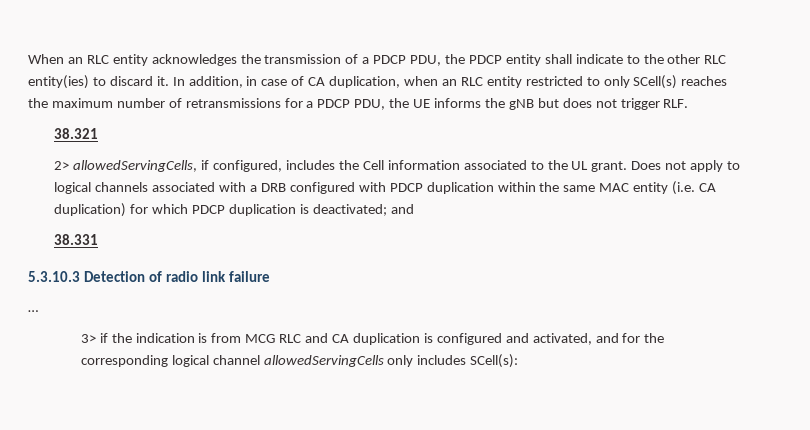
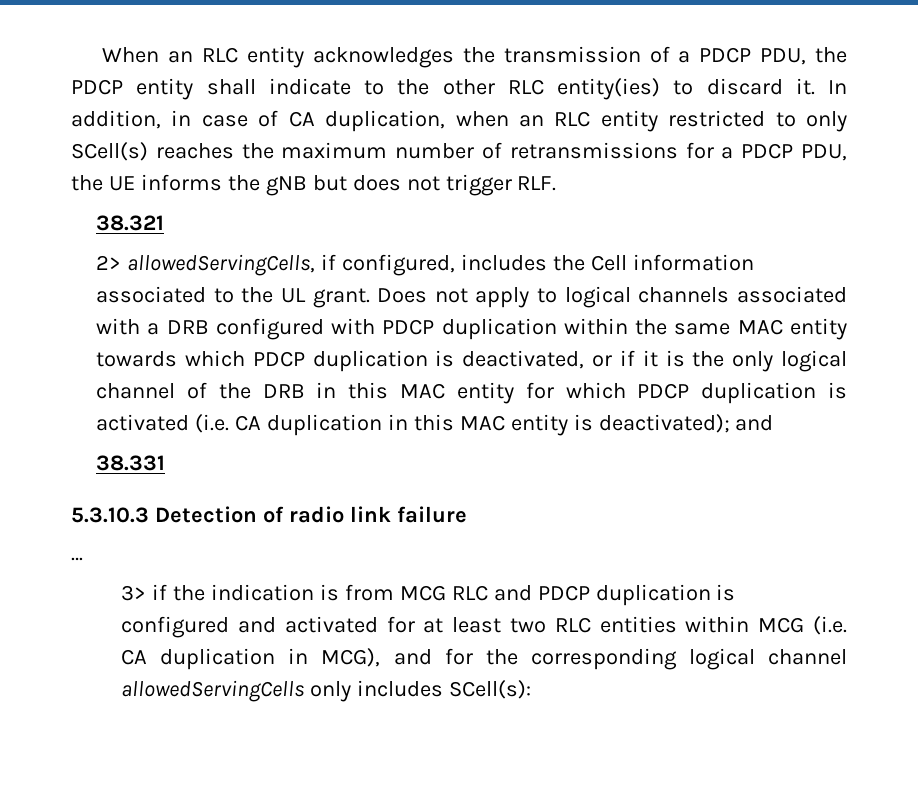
[672,181,717,195] [54,203,127,217] (i.e. CA duplication) -> [96,350,848,372] [96,382,514,404] towards which PDCP duplication is deactivated, or if it is the only logical channel of the DRB in this MAC entity
[312,204,387,216] deactivated; -> [96,414,730,436] activated (i.e. CA duplication in this MAC entity is deactivated);
[332,334,350,343] CA -> [537,585,590,601] PDCP
[532,333,592,345] activated, -> [284,616,847,635] [121,648,381,670] activated for at least two RLC entities within MCG (i.e. CA duplication in MCG),

